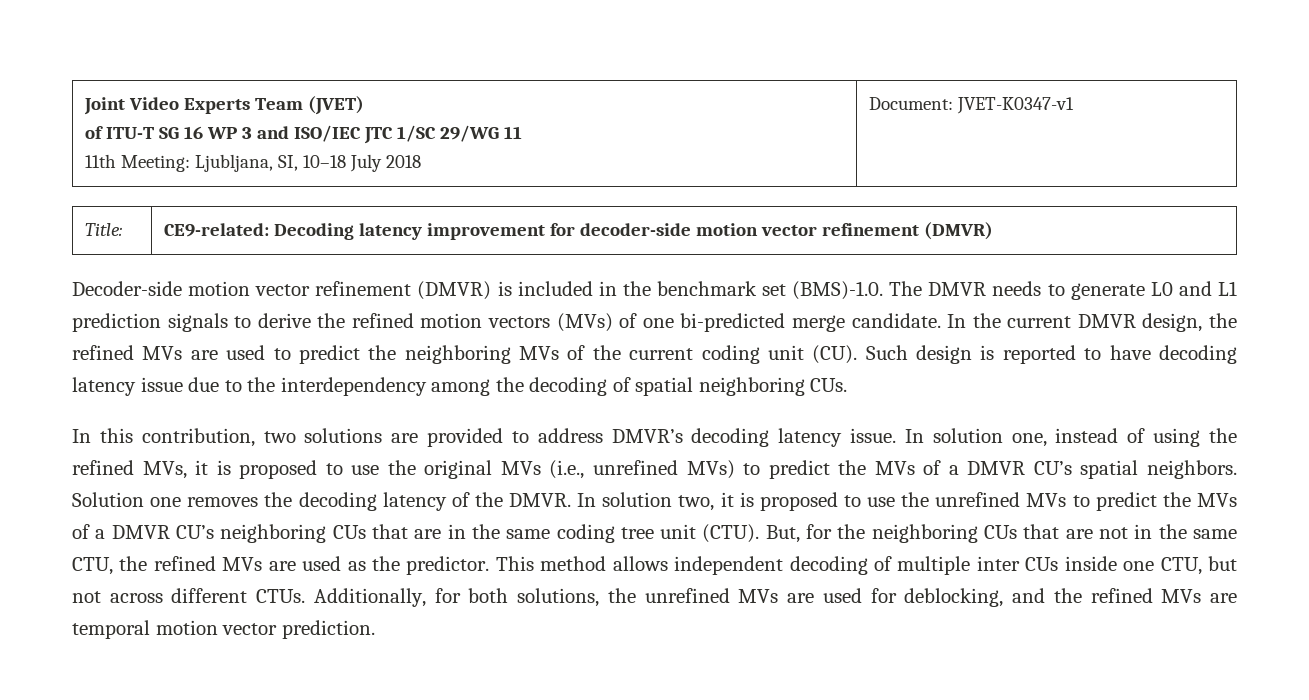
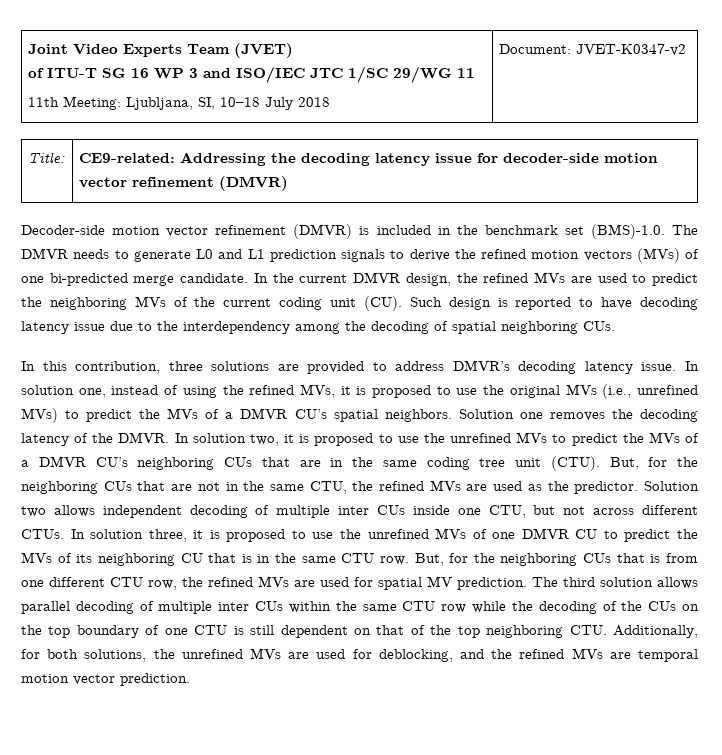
[956,97,1074,114] JVET-K0347-v1 -> [575,43,686,56] JVET-K0347-v2
[273,223,545,240] Decoding latency improvement -> [179,152,472,166] Addressing the decoding latency issue
[263,431,296,443] two -> [168,361,203,371] three
[495,556,607,571] This method -> [644,481,699,491] [21,506,46,517] Solution two
(306, 596) none -> [70,528,698,542] [21,552,699,566] [21,576,698,590] [21,601,700,614] [21,625,607,638] In solution three, it is proposed to use the unrefined MVs of one DMVR CU to predict the MVs of its neighboring CU that is in the same CTU row. But, for the neighboring CUs that is from one different CTU row, the refined MVs are used for spatial MV prediction. The third solution allows parallel decoding of multiple inter CUs within the same CTU row while the decoding of the CUs on the top boundary of one CTU is still dependent on that of the top neighboring CTU.

